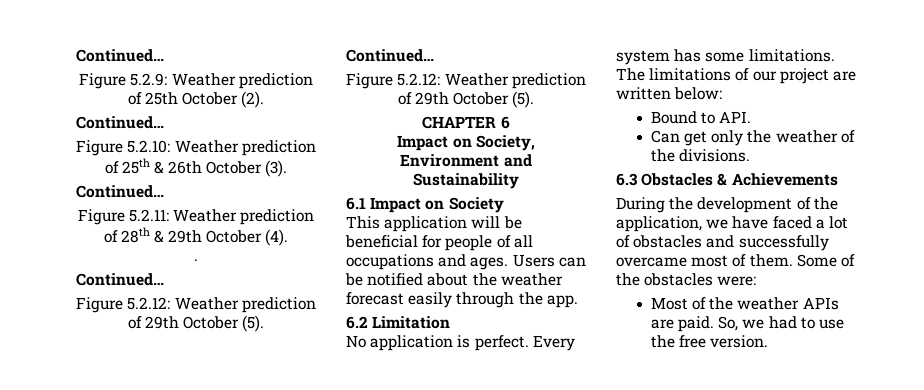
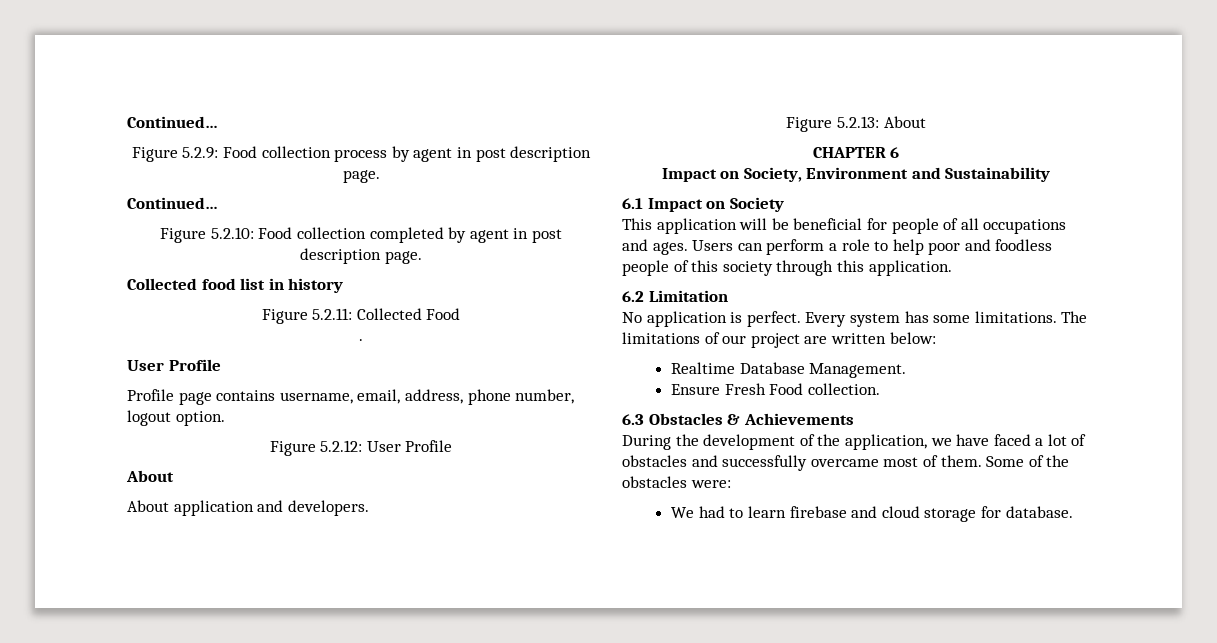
[171,73,313,89] [127,91,265,108] [76,116,164,129] [76,140,316,156] [104,158,288,177] [76,185,164,198] [77,209,315,225] [103,227,289,246] [194,259,198,261] [76,273,164,286] [76,297,316,313] [127,315,265,332] [346,49,434,62] [346,73,586,89] [397,91,535,108] Weather prediction of 25th October (2). // Continued… // Figure 5.2.10: Weather prediction of 25th & 26th October (3). // Continued… // Figure 5.2.11: Weather prediction of 28th & 29th October (4). // . // Continued… // Figure 5.2.12: Weather prediction of 29th October (5). // Continued… // Figure 5.2.12: Weather prediction of 29th October (5). -> [223,146,592,162] [342,170,380,183] [127,197,218,209] [160,227,562,243] [300,248,422,264] [127,278,344,293] [261,308,461,324] [359,339,363,341] [127,359,221,371] [127,389,575,405] [127,410,225,426] [269,440,453,456] [126,470,174,482] [127,500,369,516] [786,116,926,132] Food collection process by agent in post description page. // Continued… // Figure 5.2.10: Food collection completed by agent in post description page. // Collected food list in history // Figure 5.2.11: Collected Food // . // User Profile // Profile page contains username, email, address, phone number, logout option. // Figure 5.2.12: User Profile // About // About application and developers. // Figure 5.2.13: About
[345,273,563,286] [346,292,578,308] be notified about the weather forecast easily through the app. -> [766,239,1053,255] [622,260,952,276] perform a role to help poor and foodless people of this society through this application.
[650,111,752,124] [650,130,855,146] [650,149,751,162] Bound to API. // Can get only the weather of the divisions. -> [671,362,907,378] [671,383,881,395] Realtime Database Management. // Ensure Fresh Food collection.
[650,297,839,310] [650,316,844,332] [650,335,769,348] Most of the weather APIs are paid. So, we had to use the free version. -> [671,506,1073,522] We had to learn firebase and cloud storage for database.

